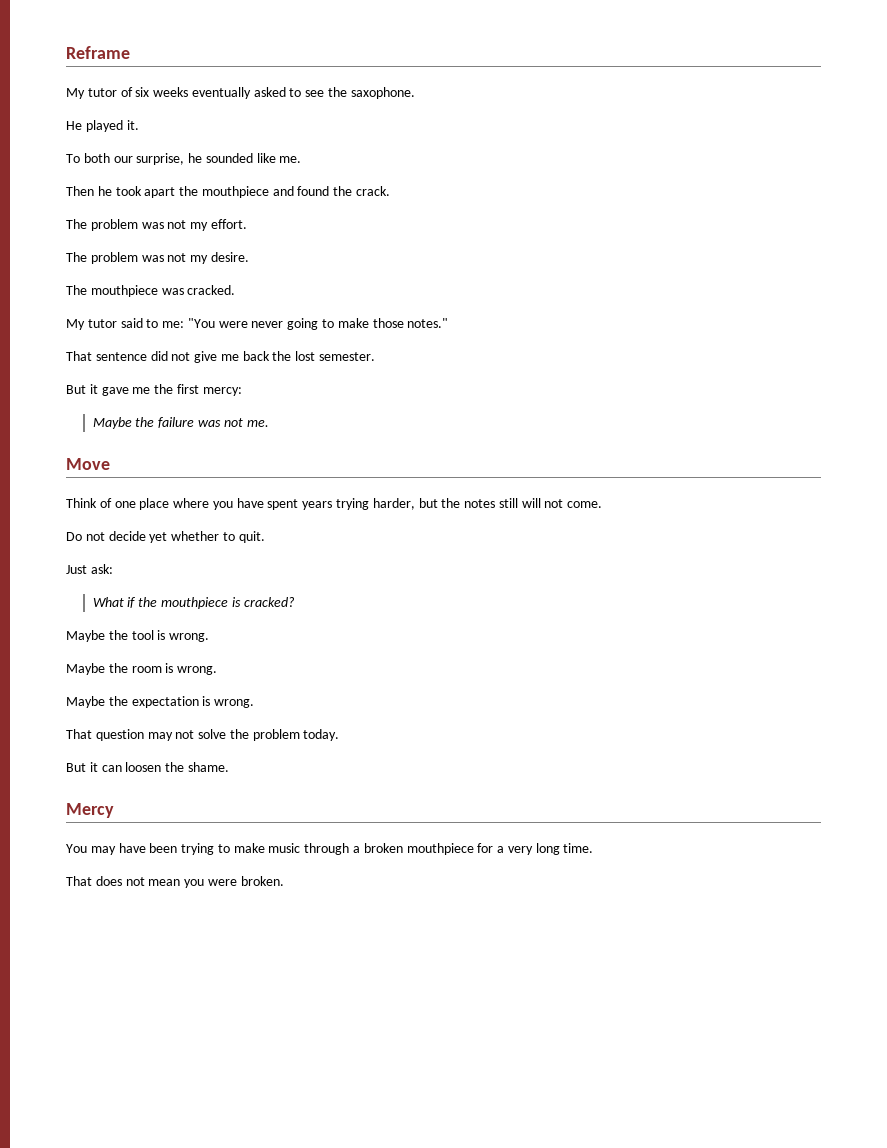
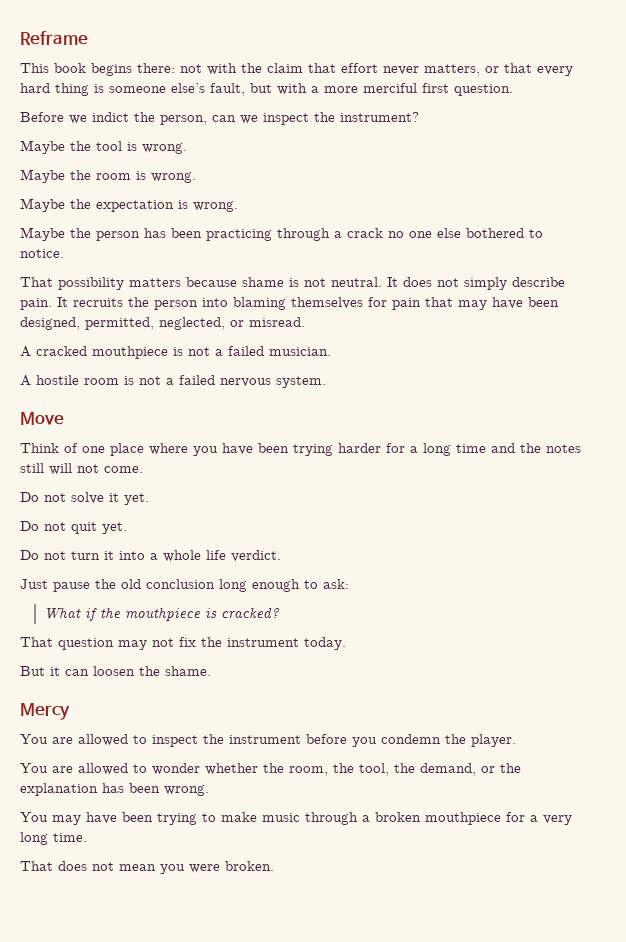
[66,87,415,99] [66,120,139,132] [66,153,302,165] [66,186,391,198] [66,219,247,231] [66,252,249,264] [66,285,236,297] [66,318,449,330] [66,351,376,363] [66,384,242,396] [92,417,269,429] [66,458,110,470] [66,498,603,510] [66,531,265,543] [66,564,113,574] [92,597,295,609] My tutor of six weeks eventually asked to see the saxophone. // He played it. // To both our surprise, he sounded like me. // Then he took apart the mouthpiece and found the crack. // The problem was not my effort. // The problem was not my desire. // The mouthpiece was cracked. // My tutor said to me: "You were never going to make those notes." // That sentence did not give me back the lost semester. // But it gave me the first mercy: // Maybe the failure was not me. // Move // Think of one place where you have spent years trying harder, but the notes still will not come. // Do not decide yet whether to quit. // Just ask: // What if the mouthpiece is cracked? -> [20,63,573,76] [20,83,513,96] [20,112,419,125] This book begins there: not with the claim that effort never matters, or that every hard thing is someone else’s fault, but with a more merciful first question. // Before we indict the person, can we inspect the instrument?
(255, 703) none -> [20,227,543,241] [20,249,64,258] [20,277,565,290] [20,297,559,310] [20,317,305,330] [20,346,331,359] [20,375,326,388] [20,412,64,425] [20,443,581,456] [20,463,143,475] [20,492,149,505] [20,521,127,534] [20,550,281,562] [20,579,349,592] [44,607,281,621] // Maybe the person has been practicing through a crack no one else bothered to notice. // That possibility matters because shame is not neutral. It does not simply describe pain. It recruits the person into blaming themselves for pain that may have been designed, permitted, neglected, or misread. // A cracked mouthpiece is not a failed musician. // A hostile room is not a failed nervous system. // Move // Think of one place where you have been trying harder for a long time and the notes still will not come. // Do not solve it yet. // Do not quit yet. // Do not turn it into a whole life verdict. // Just pause the old conclusion long enough to ask: // What if the mouthpiece is cracked?
[198,729,300,741] solve the problem -> [179,637,299,647] fix the instrument
(114, 810) none -> [20,734,516,747] [20,763,521,776] [20,783,209,796] // You are allowed to inspect the instrument before you condemn the player. // You are allowed to wonder whether the room, the tool, the demand, or the explanation has been wrong.

